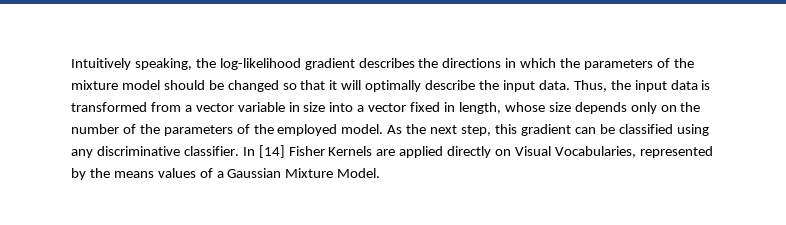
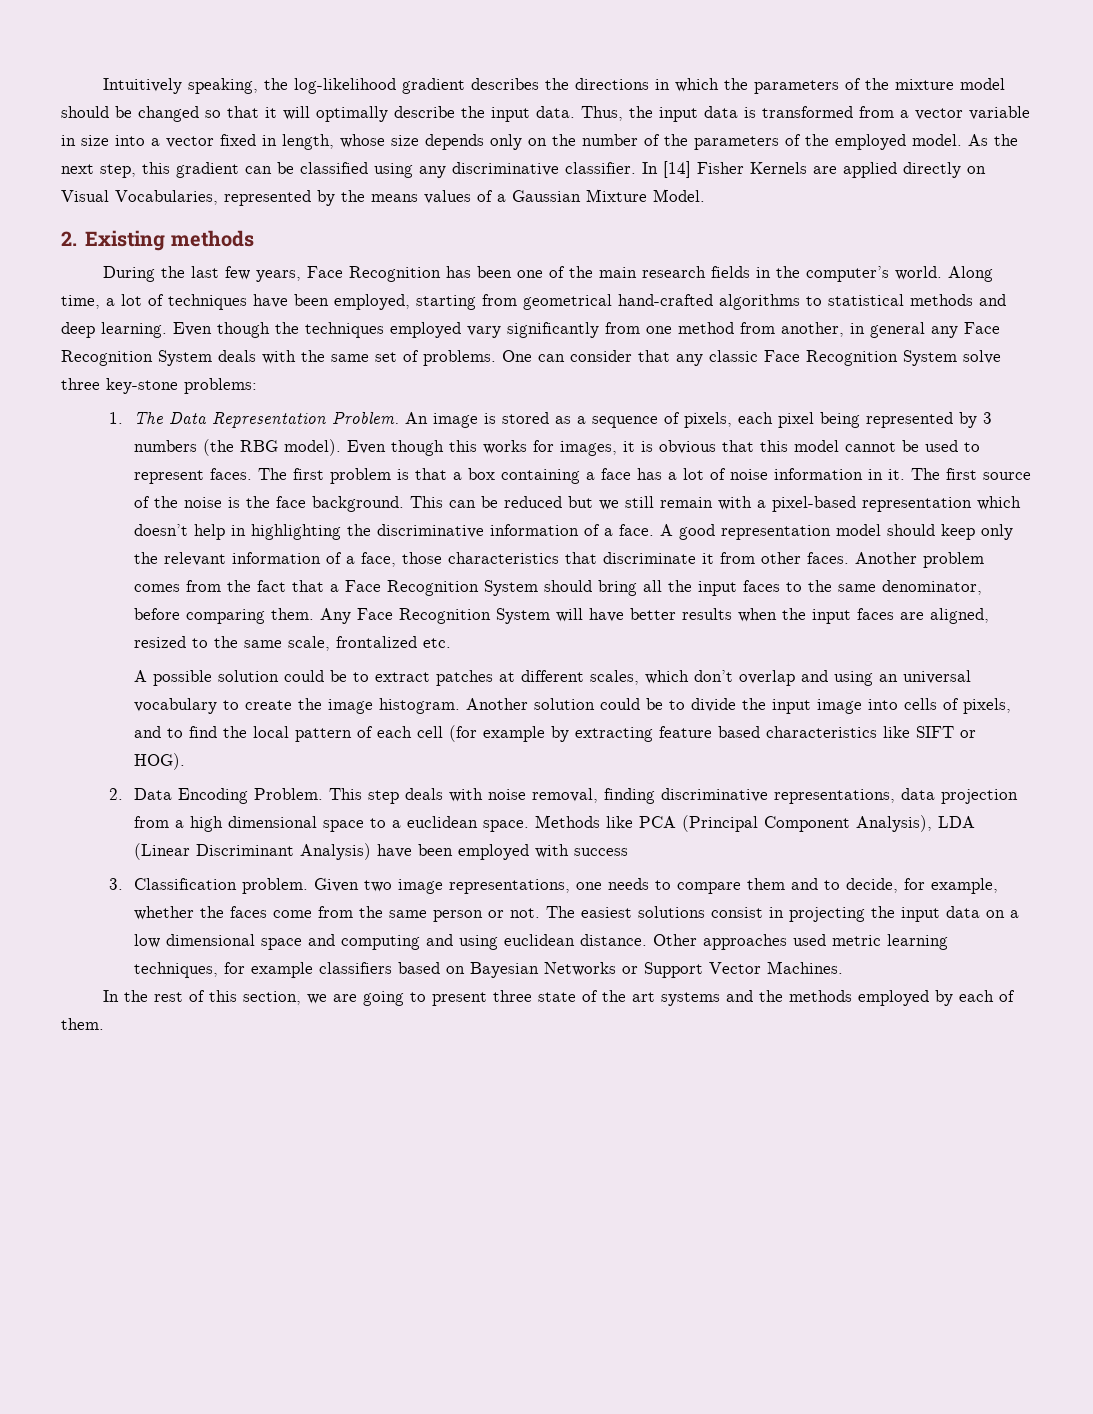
(381, 173) none -> [61,230,254,251] [103,266,994,282] [61,294,1006,310] [61,322,1000,338] [61,350,1001,366] [61,378,257,394] [109,412,992,428] [133,439,980,456] [133,468,1031,484] [133,496,1021,512] [133,524,1013,540] [133,552,984,568] [133,580,982,596] [133,608,989,624] [133,636,451,651] [133,670,971,686] [133,698,1011,714] [133,725,976,742] [133,753,185,770] [109,788,1018,804] [133,815,975,832] [133,843,628,860] [109,878,998,894] [133,906,1019,922] [133,934,948,950] [133,961,843,978] [103,990,1016,1006] [61,1018,104,1030] // 2. Existing methods // During the last few years, Face Recognition has been one of the main research fields in the computer’s world. Along time, a lot of techniques have been employed, starting from geometrical hand-crafted algorithms to statistical methods and deep learning. Even though the techniques employed vary significantly from one method from another, in general any Face Recognition System deals with the same set of problems. One can consider that any classic Face Recognition System solve three key-stone problems: // 1. The Data Representation Problem. An image is stored as a sequence of pixels, each pixel being represented by 3 numbers (the RBG model). Even though this works for images, it is obvious that this model cannot be used to represent faces. The first problem is that a box containing a face has a lot of noise information in it. The first source of the noise is the face background. This can be reduced but we still remain with a pixel-based representation which doesn’t help in highlighting the discriminative information of a face. A good representation model should keep only the relevant information of a face, those characteristics that discriminate it from other faces. Another problem comes from the fact that a Face Recognition System should bring all the input faces to the same denominator, before comparing them. Any Face Recognition System will have better results when the input faces are aligned, resized to the same scale, frontalized etc. // A possible solution could be to extract patches at different scales, which don’t overlap and using an universal vocabulary to create the image histogram. Another solution could be to divide the input image into cells of pixels, and to find the local pattern of each cell (for example by extracting feature based characteristics like SIFT or HOG). // 2. Data Encoding Problem. This step deals with noise removal, finding discriminative representations, data projection from a high dimensional space to a euclidean space. Methods like PCA (Principal Component Analysis), LDA (Linear Discriminant Analysis) have been employed with success // 3. Classification problem. Given two image representations, one needs to compare them and to decide, for example, whether the faces come from the same person or not. The easiest solutions consist in projecting the input data on a low dimensional space and computing and using euclidean distance. Other approaches used metric learning techniques, for example classifiers based on Bayesian Networks or Support Vector Machines. // In the rest of this section, we are going to present three state of the art systems and the methods employed by each of them.

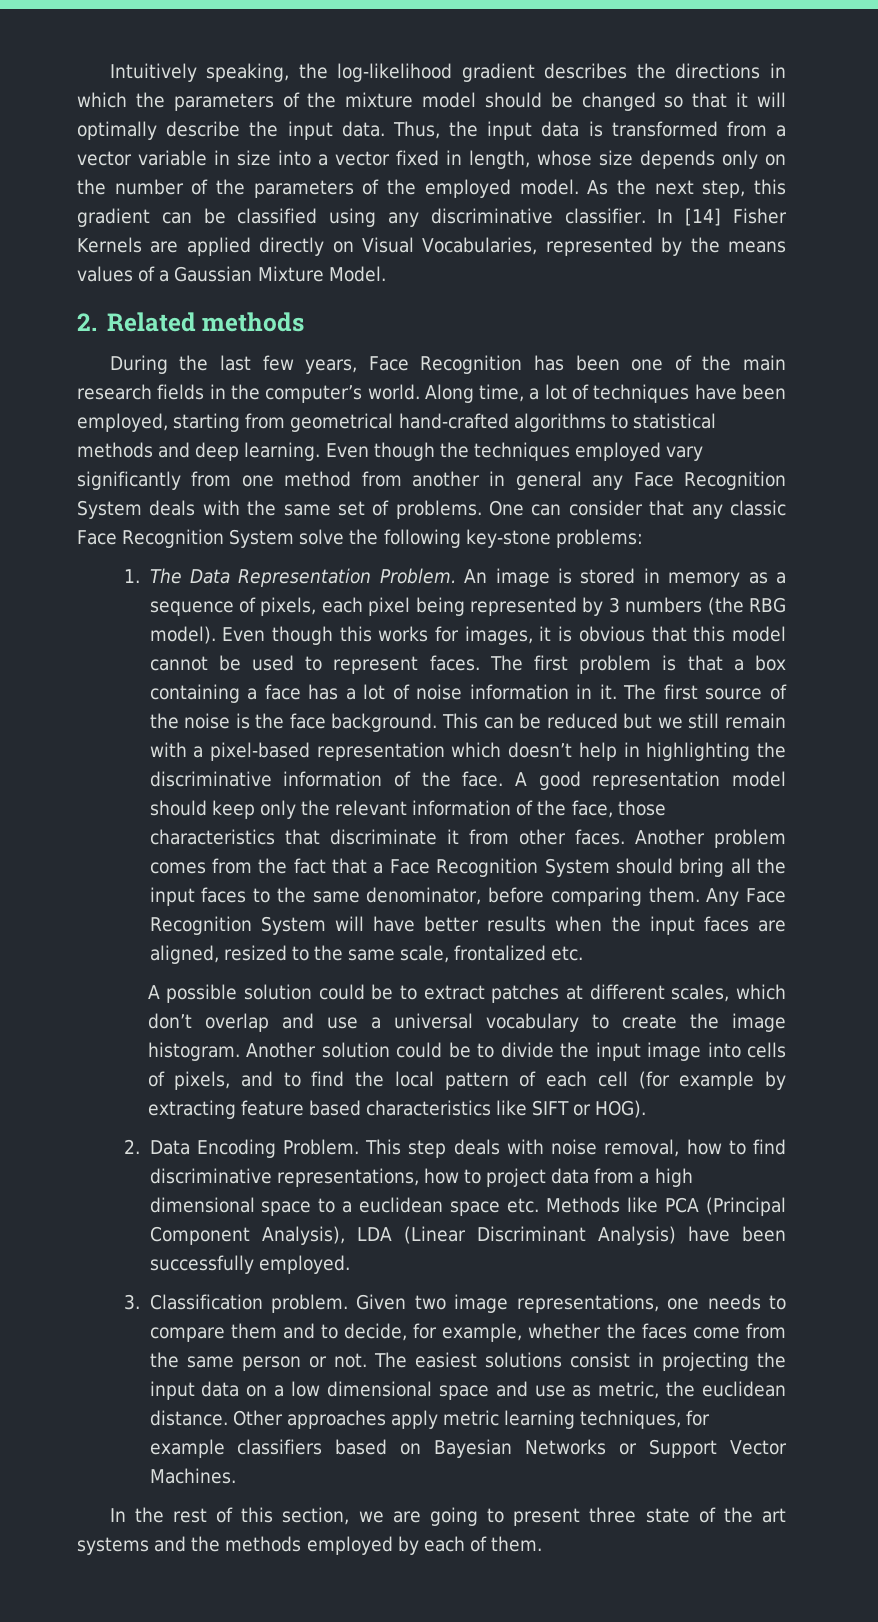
[85,230,166,251] Existing -> [106,312,196,332] Related
[781,322,844,337] another, -> [412,471,481,487] another
[61,378,100,390] three -> [349,529,461,548] the following
(549, 418) none -> [643,568,741,587] in memory
[603,528,613,536] a -> [421,771,451,787] the
[345,556,355,564] a -> [537,800,567,816] the
[833,671,898,686] using an -> [326,1017,381,1029] use a
[603,788,1018,804] finding discriminative representations, data projection -> [686,1139,786,1155] [149,1168,590,1187] how to find discriminative representations, how to project data
[482,820,529,832] space. -> [450,1198,540,1216] space etc.
[457,844,628,860] employed with success -> [149,1255,350,1274] successfully employed.
[340,934,498,950] computing and using -> [534,1381,696,1399] use as metric, the
[792,934,826,946] used -> [390,1410,438,1429] apply

